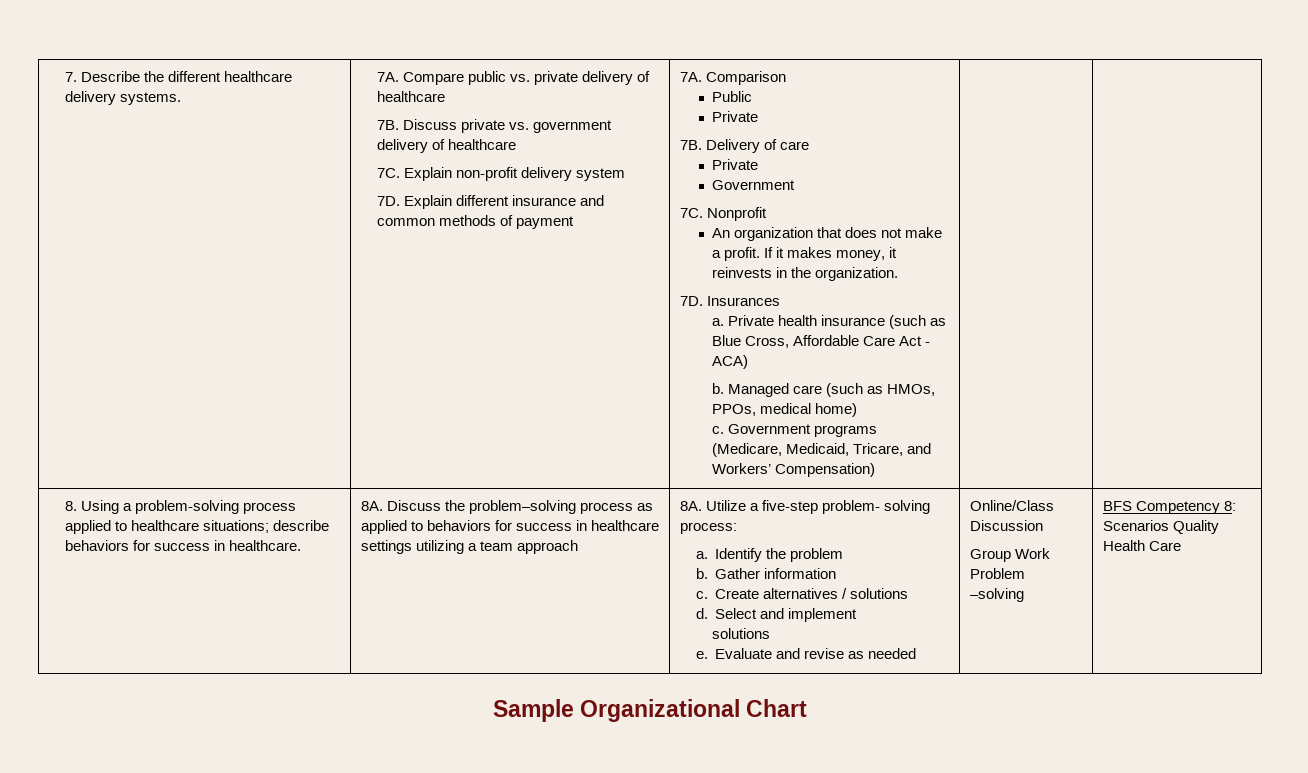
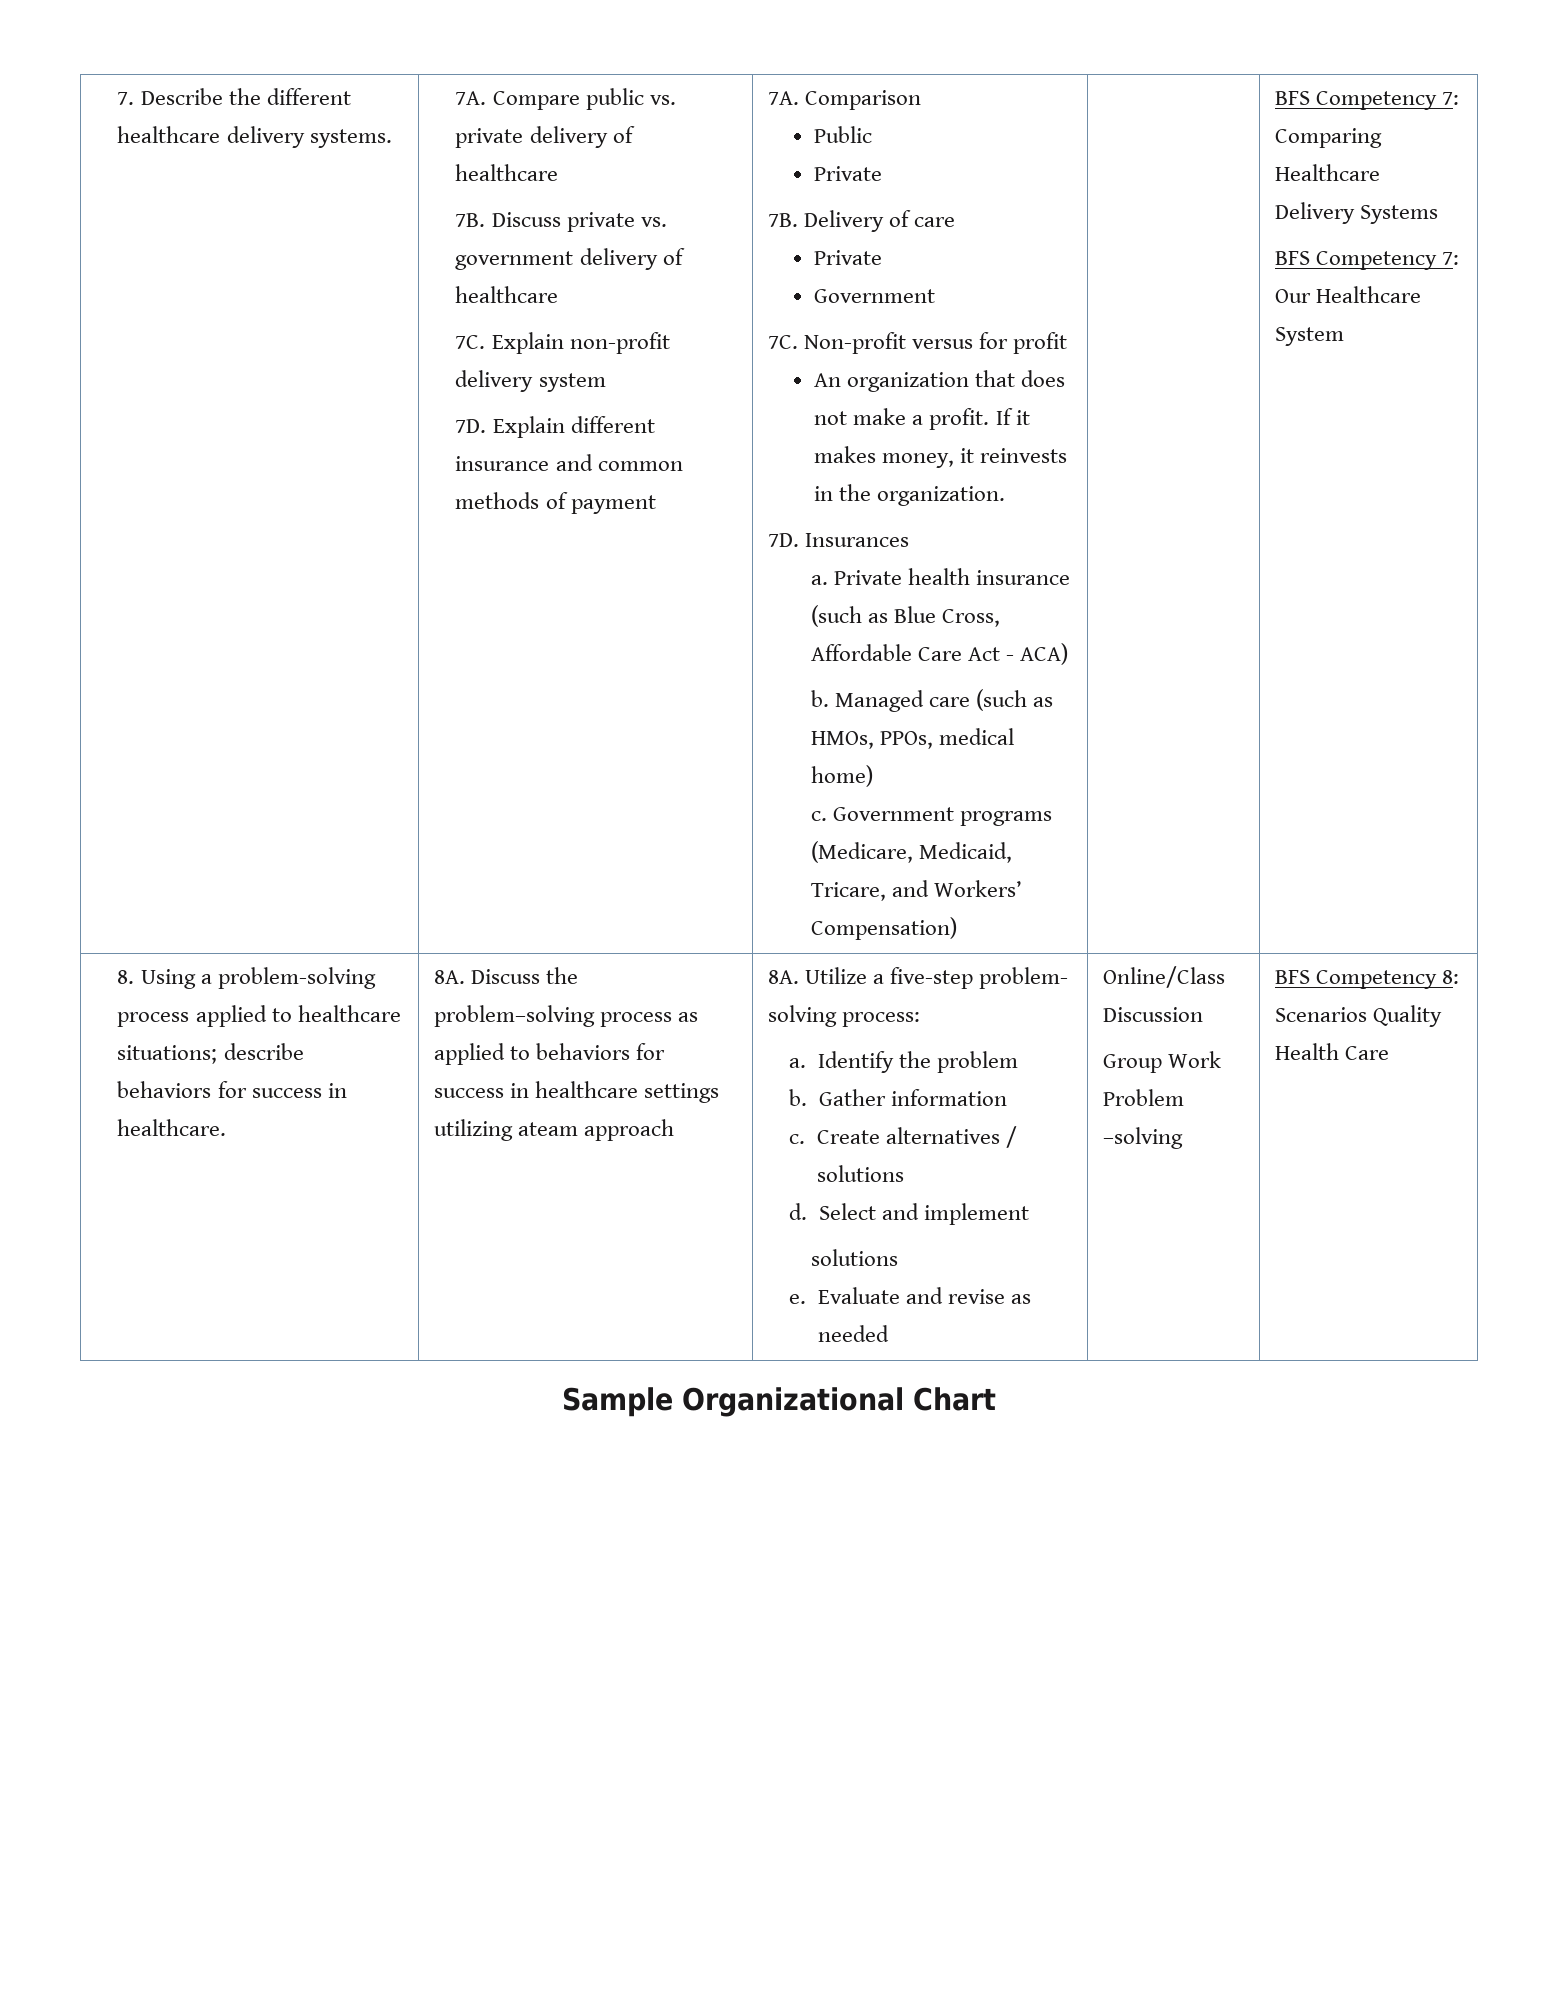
[706,207,767,221] Nonprofit -> [804,332,1068,354] Non-profit versus for profit
(875, 470) none -> [1275,91,1460,110] [1275,128,1383,148] [1275,164,1381,181] [1275,202,1439,224] [1275,251,1460,270] [1275,286,1422,303] [1275,327,1345,346] BFS Competency 7: Comparing Healthcare Delivery Systems // BFS Competency 7: Our Healthcare System
[467,541,513,551] a team -> [518,1122,579,1136] ateam

